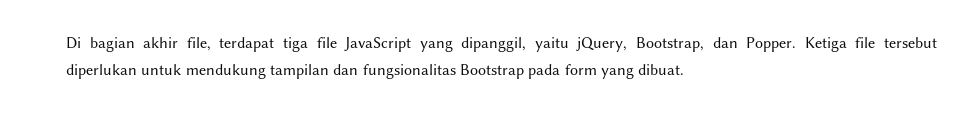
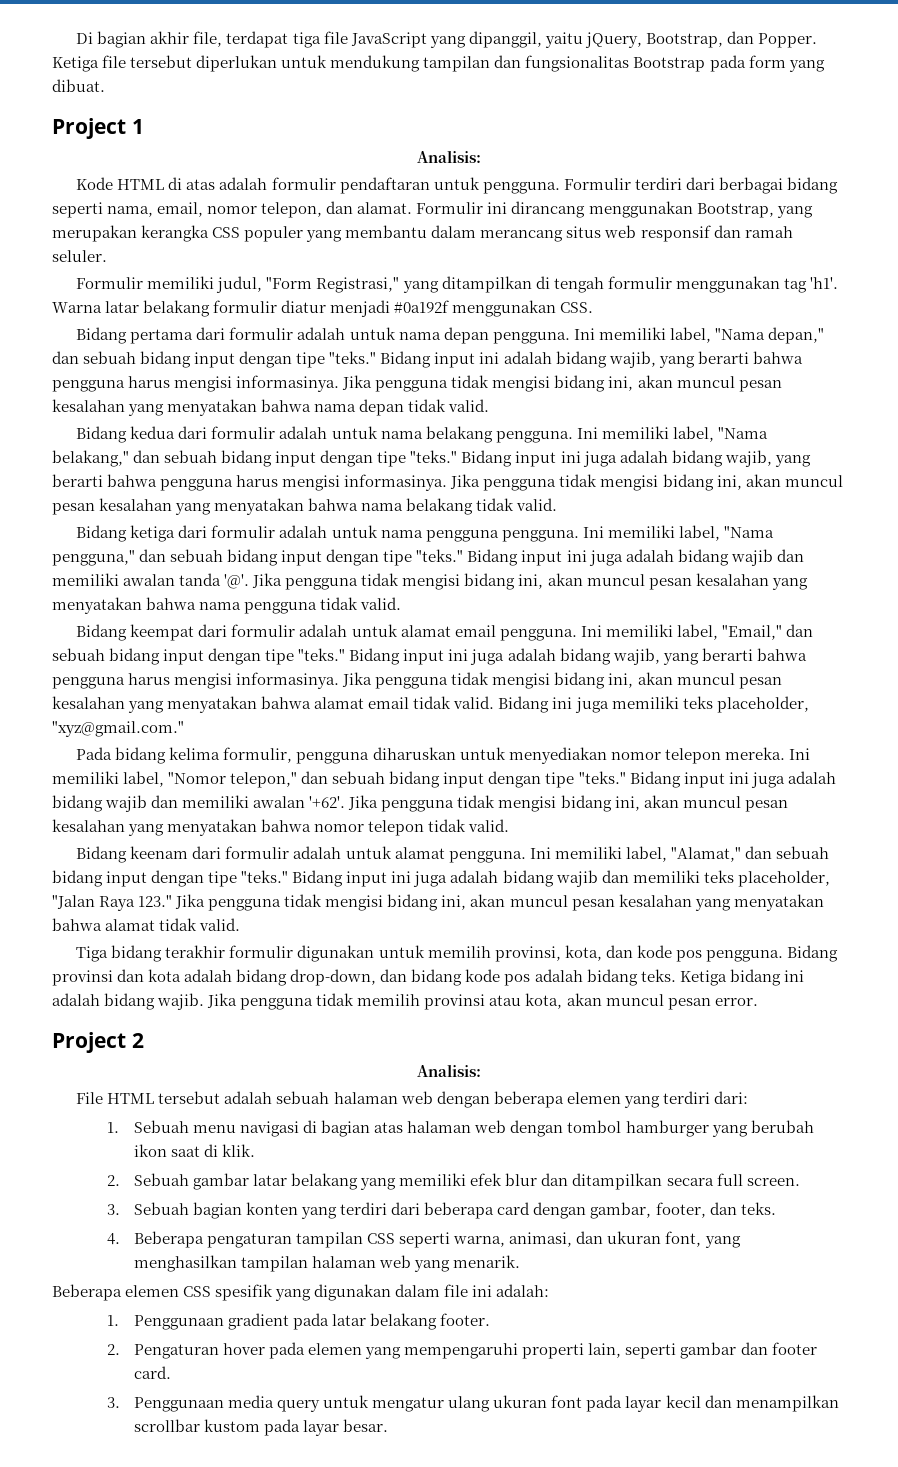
(685, 69) none -> [52,118,144,139] [417,150,481,163] [76,177,838,194] [52,201,813,218] [52,225,793,242] [52,250,107,262] [76,276,838,293] [52,300,594,317] [76,327,824,344] [52,351,803,368] [52,375,782,392] [52,399,490,416] [76,426,768,443] [52,450,811,467] [52,474,843,491] [52,498,558,515] [76,525,774,542] [52,549,804,566] [52,573,808,590] [52,597,402,614] [76,624,813,641] [52,648,807,665] [52,672,782,689] [52,696,809,713] [52,721,184,737] [76,747,810,764] [52,771,836,788] [52,795,788,812] [52,819,510,836] [76,846,829,863] [52,870,830,887] [52,894,824,911] [52,918,241,931] [76,945,838,962] [52,969,804,986] [52,993,758,1010] [52,1032,144,1053] [417,1064,481,1077] [76,1091,748,1108] [106,1120,814,1137] [134,1144,256,1157] [106,1173,800,1190] [106,1202,776,1219] [106,1231,741,1248] [134,1255,521,1272] [52,1284,550,1301] [106,1313,491,1330] [106,1342,817,1359] [134,1366,172,1379] [106,1395,839,1412] [134,1419,389,1436] // Project 1 // Analisis: // Kode HTML di atas adalah formulir pendaftaran untuk pengguna. Formulir terdiri dari berbagai bidang seperti nama, email, nomor telepon, dan alamat. Formulir ini dirancang menggunakan Bootstrap, yang merupakan kerangka CSS populer yang membantu dalam merancang situs web responsif dan ramah seluler. // Formulir memiliki judul, "Form Registrasi," yang ditampilkan di tengah formulir menggunakan tag 'h1'. Warna latar belakang formulir diatur menjadi #0a192f menggunakan CSS. // Bidang pertama dari formulir adalah untuk nama depan pengguna. Ini memiliki label, "Nama depan," dan sebuah bidang input dengan tipe "teks." Bidang input ini adalah bidang wajib, yang berarti bahwa pengguna harus mengisi informasinya. Jika pengguna tidak mengisi bidang ini, akan muncul pesan kesalahan yang menyatakan bahwa nama depan tidak valid. // Bidang kedua dari formulir adalah untuk nama belakang pengguna. Ini memiliki label, "Nama belakang," dan sebuah bidang input dengan tipe "teks." Bidang input ini juga adalah bidang wajib, yang berarti bahwa pengguna harus mengisi informasinya. Jika pengguna tidak mengisi bidang ini, akan muncul pesan kesalahan yang menyatakan bahwa nama belakang tidak valid. // Bidang ketiga dari formulir adalah untuk nama pengguna pengguna. Ini memiliki label, "Nama pengguna," dan sebuah bidang input dengan tipe "teks." Bidang input ini juga adalah bidang wajib dan memiliki awalan tanda '@'. Jika pengguna tidak mengisi bidang ini, akan muncul pesan kesalahan yang menyatakan bahwa nama pengguna tidak valid. // Bidang keempat dari formulir adalah untuk alamat email pengguna. Ini memiliki label, "Email," dan sebuah bidang input dengan tipe "teks." Bidang input ini juga adalah bidang wajib, yang berarti bahwa pengguna harus mengisi informasinya. Jika pengguna tidak mengisi bidang ini, akan muncul pesan kesalahan yang menyatakan bahwa alamat email tidak valid. Bidang ini juga memiliki teks placeholder, "xyz@gmail.com." // Pada bidang kelima formulir, pengguna diharuskan untuk menyediakan nomor telepon mereka. Ini memiliki label, "Nomor telepon," dan sebuah bidang input dengan tipe "teks." Bidang input ini juga adalah bidang wajib dan memiliki awalan '+62'. Jika pengguna tidak mengisi bidang ini, akan muncul pesan kesalahan yang menyatakan bahwa nomor telepon tidak valid. // Bidang keenam dari formulir adalah untuk alamat pengguna. Ini memiliki label, "Alamat," dan sebuah bidang input dengan tipe "teks." Bidang input ini juga adalah bidang wajib dan memiliki teks placeholder, "Jalan Raya 123." Jika pengguna tidak mengisi bidang ini, akan muncul pesan kesalahan yang menyatakan bahwa alamat tidak valid. // Tiga bidang terakhir formulir digunakan untuk memilih provinsi, kota, dan kode pos pengguna. Bidang provinsi dan kota adalah bidang drop-down, dan bidang kode pos adalah bidang teks. Ketiga bidang ini adalah bidang wajib. Jika pengguna tidak memilih provinsi atau kota, akan muncul pesan error. // Project 2 // Analisis: // File HTML tersebut adalah sebuah halaman web dengan beberapa elemen yang terdiri dari: // 1. Sebuah menu navigasi di bagian atas halaman web dengan tombol hamburger yang berubah ikon saat di klik. // 2. Sebuah gambar latar belakang yang memiliki efek blur dan ditampilkan secara full screen. // 3. Sebuah bagian konten yang terdiri dari beberapa card dengan gambar, footer, dan teks. // 4. Beberapa pengaturan tampilan CSS seperti warna, animasi, dan ukuran font, yang menghasilkan tampilan halaman web yang menarik. // Beberapa elemen CSS spesifik yang digunakan dalam file ini adalah: // 1. Penggunaan gradient pada latar belakang footer. // 2. Pengaturan hover pada elemen yang mempengaruhi properti lain, seperti gambar dan footer card. // 3. Penggunaan media query untuk mengatur ulang ukuran font pada layar kecil dan menampilkan scrollbar kustom pada layar besar.

